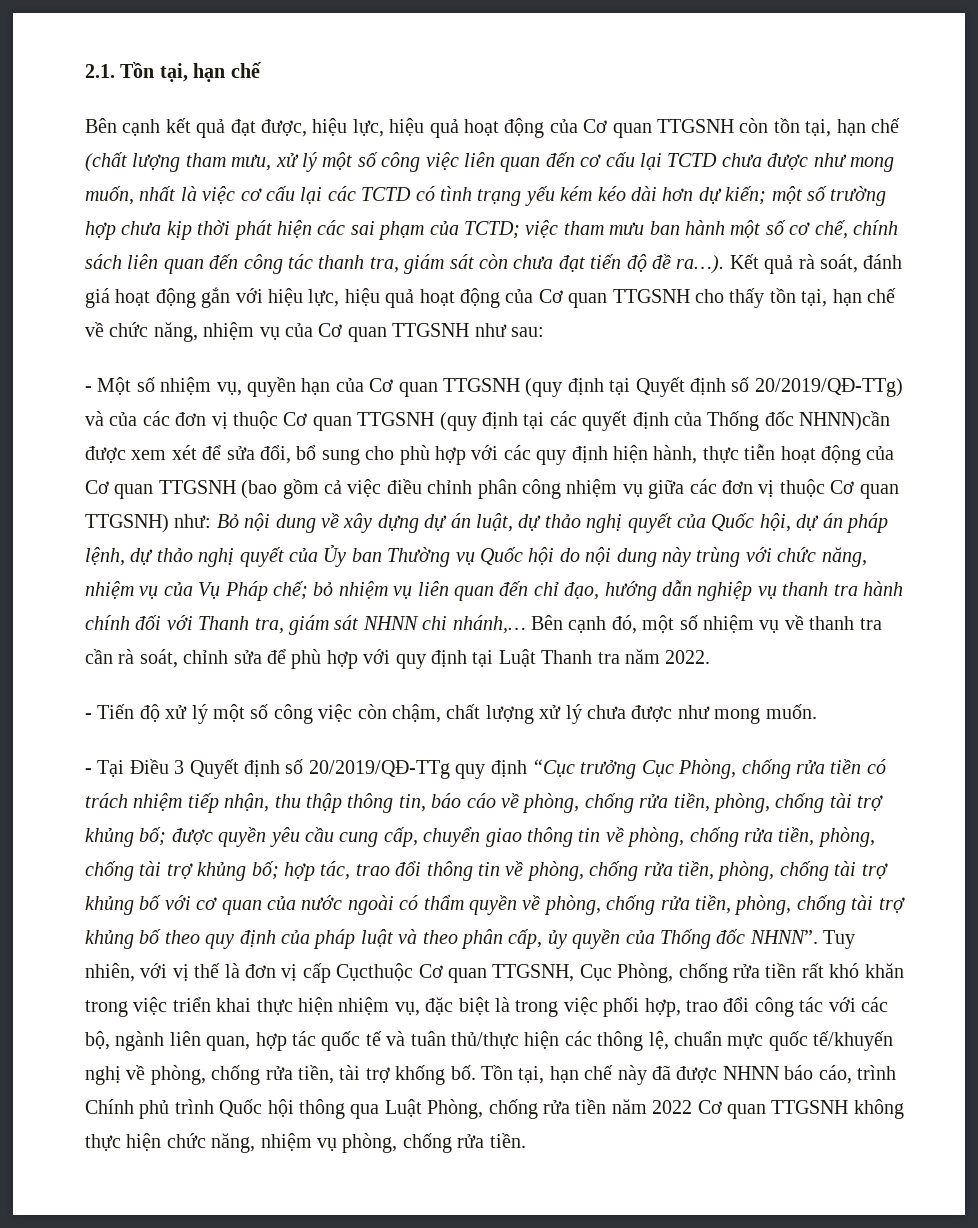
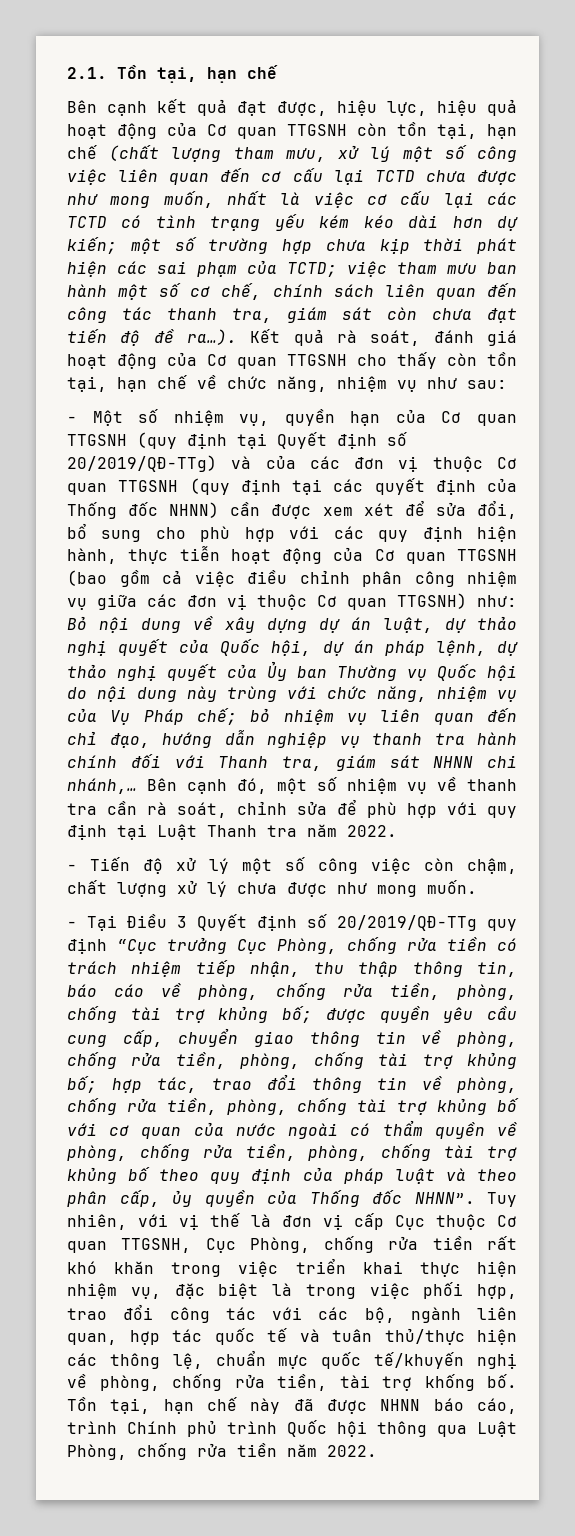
[201,287,500,308] gắn với hiệu lực, hiệu quả hoạt động -> (157, 361) none
(765, 298) none -> [447,353,477,366] còn
[285,323,470,342] của Cơ quan TTGSNH -> (417, 386) none
[799,411,891,431] NHNN)cần -> [169,502,261,518] NHNN) cần
[336,963,414,981] Cụcthuộc -> [395,1214,486,1230] Cục thuộc
[652,1099,904,1119] [85,1133,526,1153] 2022 Cơ quan TTGSNH không thực hiện chức năng, nhiệm vụ phòng, chống rửa tiền. -> [327,1445,377,1457] 2022.

